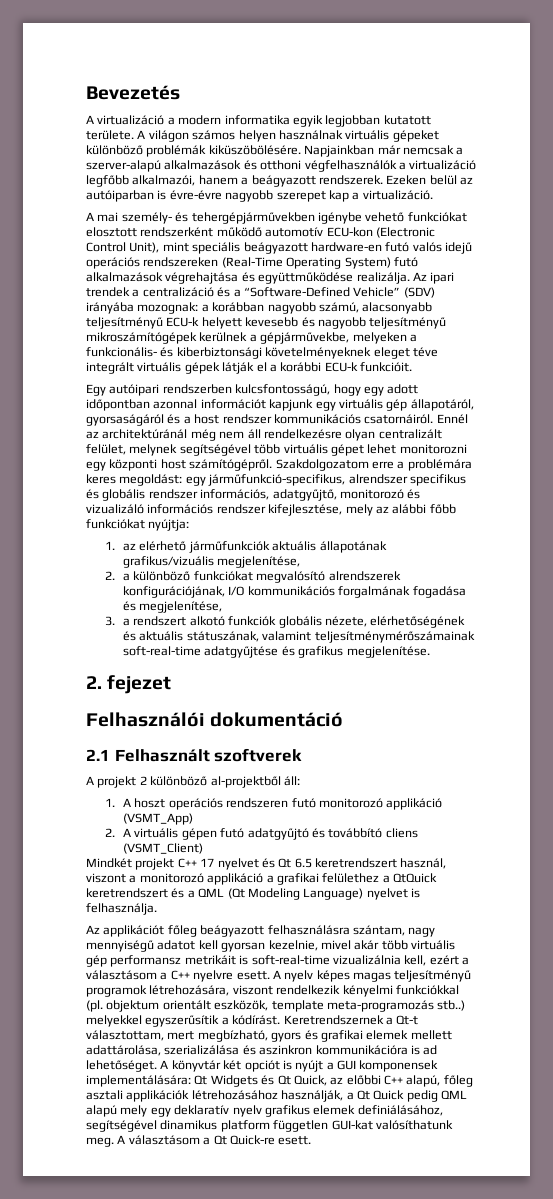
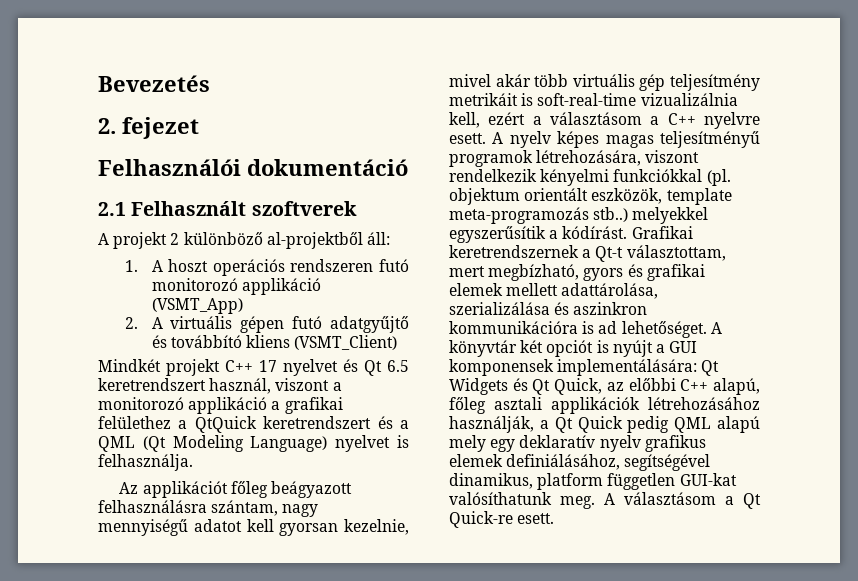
[86,115,431,127] [86,130,439,142] [86,145,464,157] [86,160,477,172] [86,175,473,187] [86,190,433,202] [86,212,467,224] [86,227,435,238] [86,242,472,254] [86,257,418,269] [86,272,455,284] [86,287,435,298] [86,302,433,314] [86,317,447,329] [86,332,417,344] [86,347,438,359] [86,362,412,374] [86,384,419,396] [86,399,474,411] [86,414,468,426] [86,429,442,441] [86,444,467,456] [86,459,472,471] [86,474,466,486] [86,489,421,501] [86,504,456,516] [86,519,190,531] [104,541,387,553] [123,556,301,568] [104,571,401,583] [123,586,466,598] [123,601,223,613] [104,616,466,628] [123,631,475,643] [123,646,430,658] // A virtualizáció a modern informatika egyik legjobban kutatott területe. A világon számos helyen használnak virtuális gépeket különböző problémák kiküszöbölésére. Napjainkban már nemcsak a szerver-alapú alkalmazások és otthoni végfelhasználók a virtualizáció legfőbb alkalmazói, hanem a beágyazott rendszerek. Ezeken belül az autóiparban is évre-évre nagyobb szerepet kap a virtualizáció. // A mai személy- és tehergépjárművekben igénybe vehető funkciókat elosztott rendszerként működő automotív ECU-kon (Electronic Control Unit), mint speciális beágyazott hardware-en futó valós idejű operációs rendszereken (Real-Time Operating System) futó alkalmazások végrehajtása és együttműködése realizálja. Az ipari trendek a centralizáció és a “Software-Defined Vehicle” (SDV) irányába mozognak: a korábban nagyobb számú, alacsonyabb teljesítményű ECU-k helyett kevesebb és nagyobb teljesítményű mikroszámítógépek kerülnek a gépjárművekbe, melyeken a funkcionális- és kiberbiztonsági követelményeknek eleget téve integrált virtuális gépek látják el a korábbi ECU-k funkcióit. // Egy autóipari rendszerben kulcsfontosságú, hogy egy adott időpontban azonnal információt kapjunk egy virtuális gép állapotáról, gyorsaságáról és a host rendszer kommunikációs csatornáiról. Ennél az architektúránál még nem áll rendelkezésre olyan centralizált felület, melynek segítségével több virtuális gépet lehet monitorozni egy központi host számítógépről. Szakdolgozatom erre a problémára keres megoldást: egy járműfunkció-specifikus, alrendszer specifikus és globális rendszer információs, adatgyűjtő, monitorozó és vizualizáló információs rendszer kifejlesztése, mely az alábbi főbb funkciókat nyújtja: // 1. az elérhető járműfunkciók aktuális állapotának grafikus/vizuális megjelenítése, // 2. a különböző funkciókat megvalósító alrendszerek konfigurációjának, I/O kommunikációs forgalmának fogadása és megjelenítése, // 3. a rendszert alkotó funkciók globális nézete, elérhetőségének és aktuális státuszának, valamint teljesítménymérőszámainak soft-real-time adatgyűjtése és grafikus megjelenítése. -> (210, 83) none
[247,828,309,840] adatgyűjtó -> [330,316,409,333] adatgyűjtő
[385,828,418,838] cliens -> [245,335,290,348] kliens
[110,955,182,967] performansz -> [670,74,760,91] teljesítmény
[283,1015,384,1025] Keretrendszernek -> [631,226,693,239] [449,245,579,258] Grafikai keretrendszernek
[160,1120,218,1130] dinamikus -> [449,473,533,489] dinamikus,

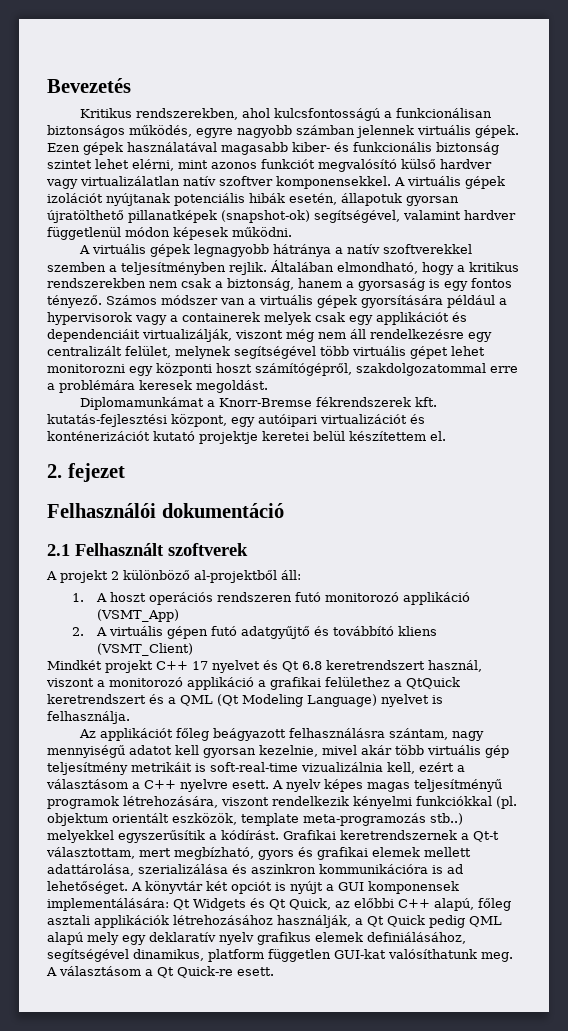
(210, 83) none -> [79,108,492,121] [47,125,519,138] [47,142,499,155] [47,159,492,172] [46,176,505,189] [47,193,459,206] [47,210,516,223] [47,227,292,240] [78,244,472,257] [47,260,519,275] [47,278,512,291] [47,295,507,308] [47,312,467,325] [47,329,492,342] [47,346,485,359] [47,363,518,376] [47,380,268,393] [79,397,437,410] [47,414,425,427] [47,431,446,444] // Kritikus rendszerekben, ahol kulcsfontosságú a funkcionálisan biztonságos működés, egyre nagyobb számban jelennek virtuális gépek. Ezen gépek használatával magasabb kiber- és funkcionális biztonság szintet lehet elérni, mint azonos funkciót megvalósító külső hardver vagy virtualizálatlan natív szoftver komponensekkel. A virtuális gépek izolációt nyújtanak potenciális hibák esetén, állapotuk gyorsan újratölthető pillanatképek (snapshot-ok) segítségével, valamint hardver függetlenül módon képesek működni. // A virtuális gépek legnagyobb hátránya a natív szoftverekkel szemben a teljesítményben rejlik. Általában elmondható, hogy a kritikus rendszerekben nem csak a biztonság, hanem a gyorsaság is egy fontos tényező. Számos módszer van a virtuális gépek gyorsítására például a hypervisorok vagy a containerek melyek csak egy applikációt és dependenciáit virtualizálják, viszont még nem áll rendelkezésre egy centralizált felület, melynek segítségével több virtuális gépet lehet monitorozni egy központi hoszt számítógépről, szakdolgozatommal erre a problémára keresek megoldást. // Diplomamunkámat a Knorr-Bremse fékrendszerek kft. kutatás-fejlesztési központ, egy autóipari virtualizációt és konténerizációt kutató projektje keretei belül készítettem el.
[387,360,409,372] 6.5 -> [302,661,322,670] 6.8

